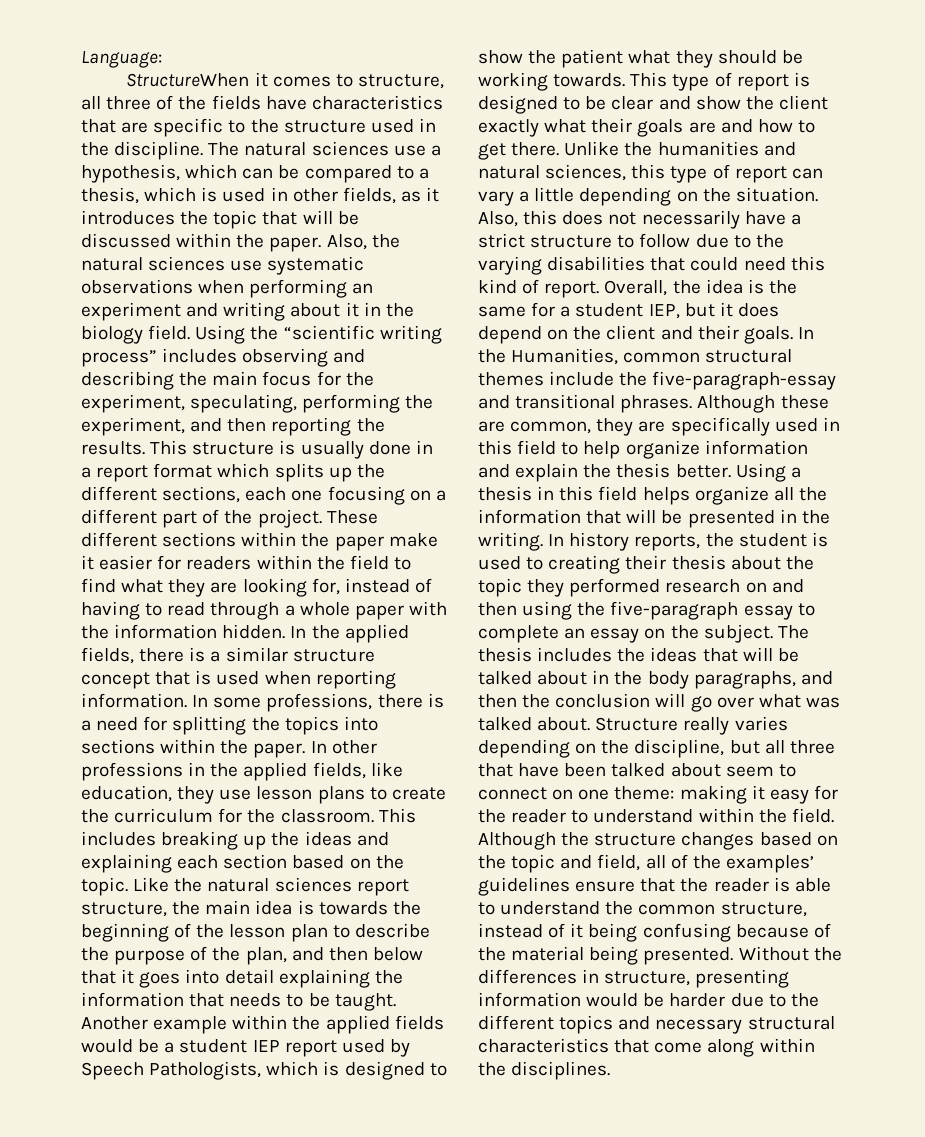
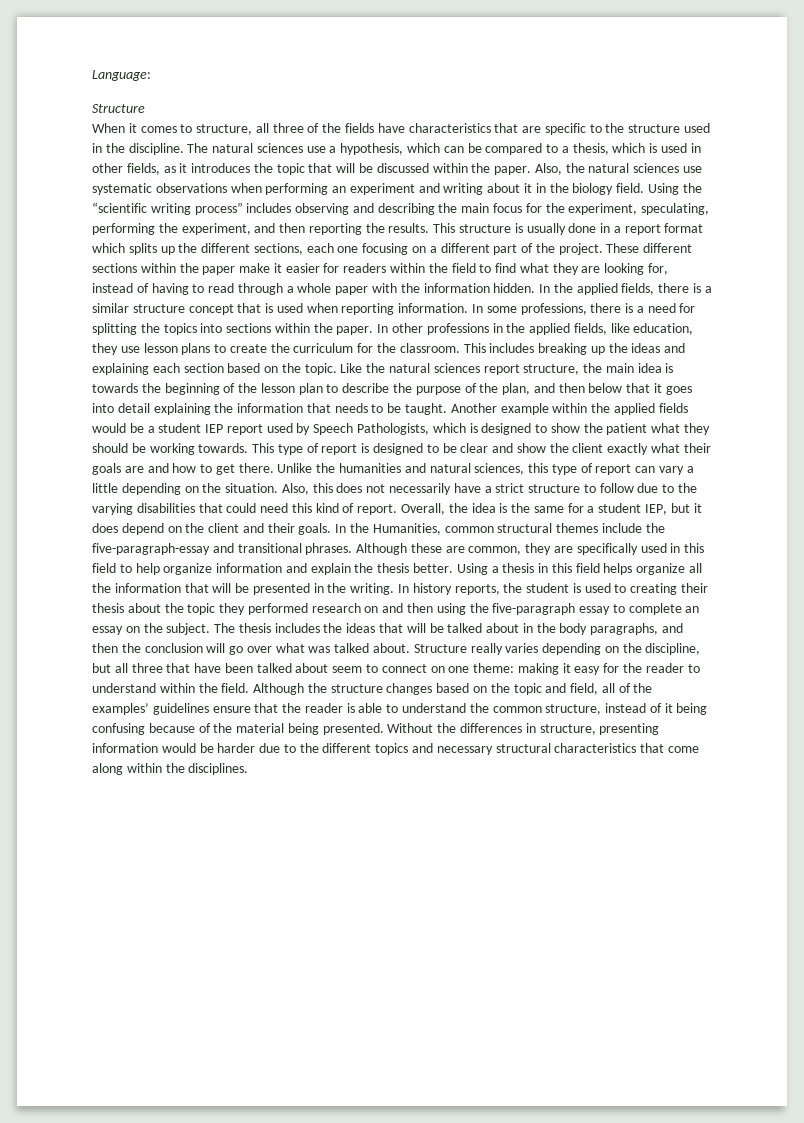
[126,73,250,87] StructureWhen -> [92,104,145,113] [92,123,125,133] Structure // When

